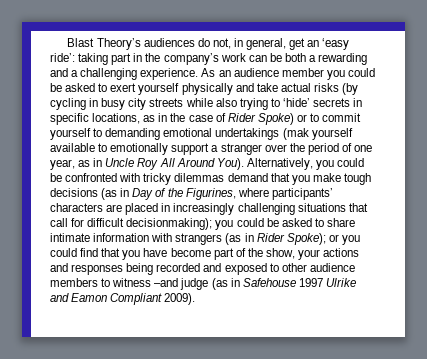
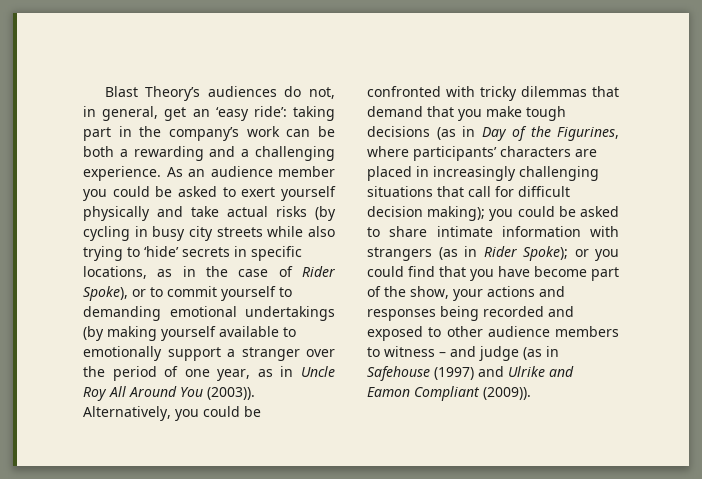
[257,113,294,125] Spoke) -> [83,286,128,301] Spoke),
[282,128,309,140] (mak -> [83,326,157,341] (by making
[216,158,244,170] You). -> [180,387,255,400] You (2003)).
(225, 177) none -> [592,86,619,97] that
[126,218,213,230] decisionmaking); -> [367,206,486,221] decision making);
[154,278,179,287] –and -> [439,346,476,357] – and
[298,278,323,287] 1997 -> [434,366,504,380] (1997) and
[164,293,196,305] 2009). -> [483,387,531,400] (2009)).

